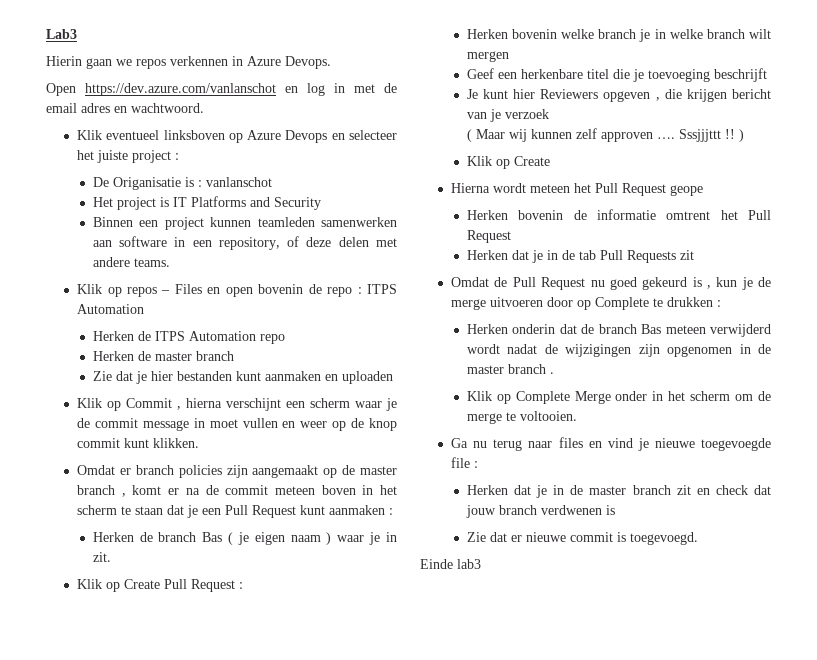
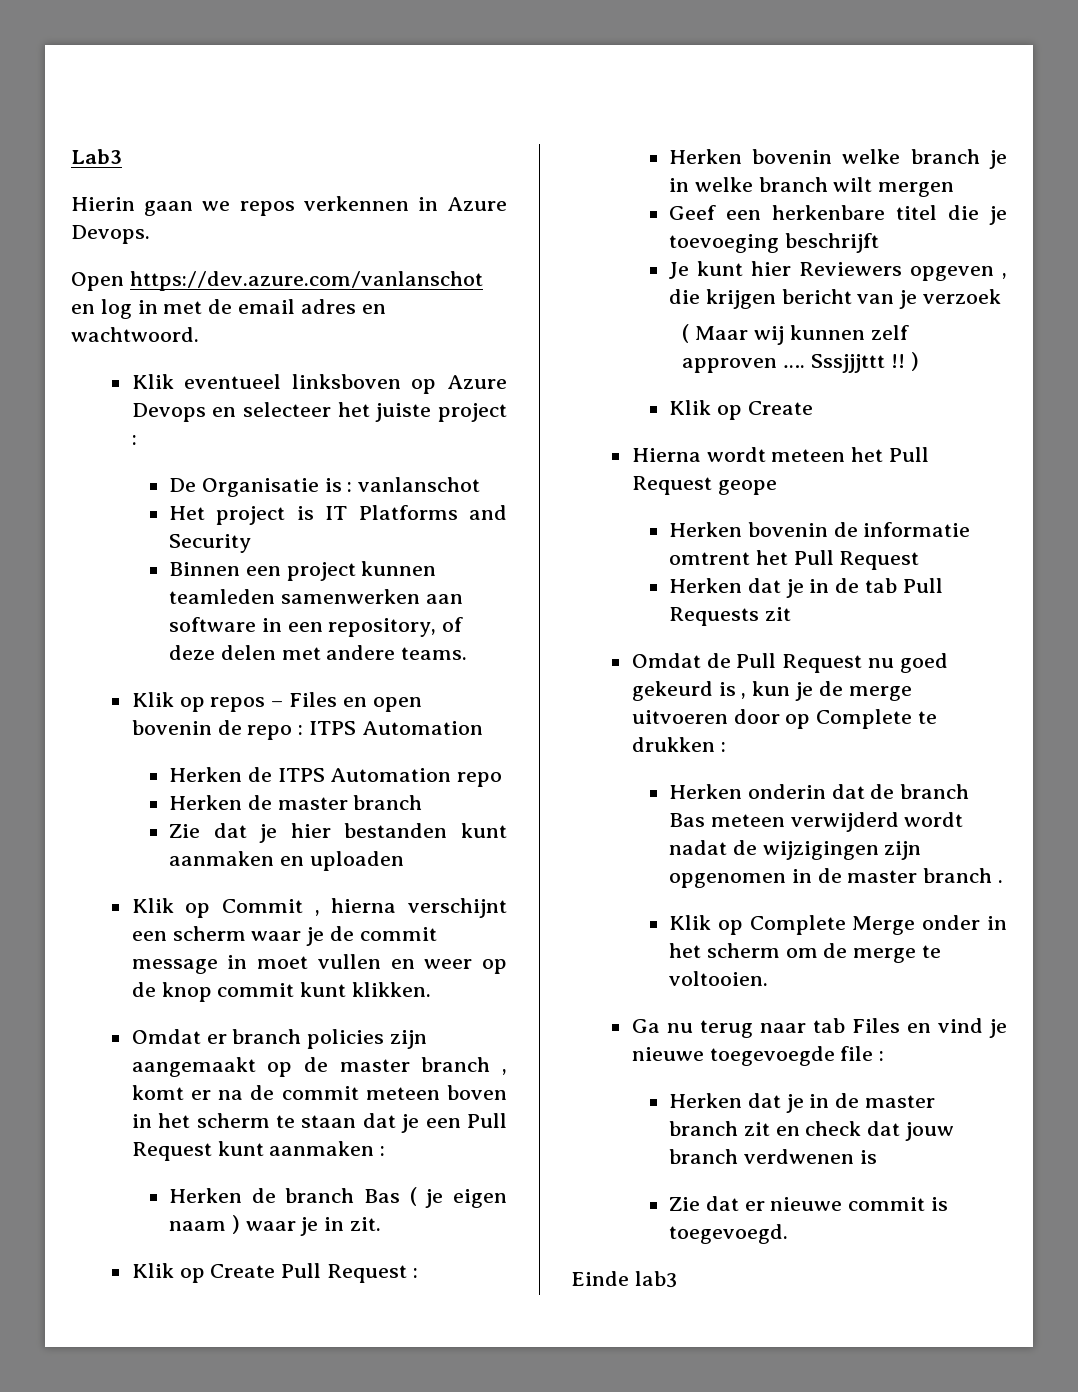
[112,177,181,190] Origanisatie -> [201,478,319,497] Organisatie
[558,437,583,448] files -> [812,1018,900,1033] tab Files

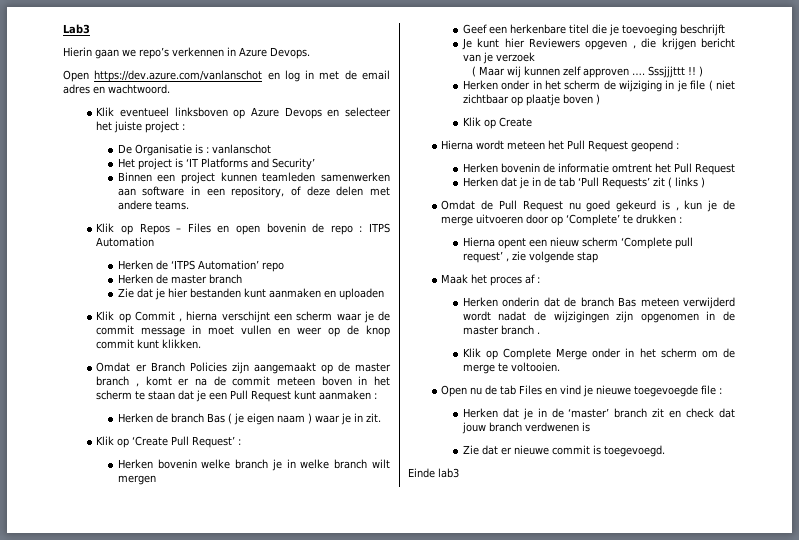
[239,201,295,216] repos -> [139,47,169,59] repo’s
[325,506,348,520] IT -> [185,158,199,167] ‘IT
[168,534,251,553] Security -> [271,158,315,170] Security’
[210,697,266,712] repos -> [139,223,170,235] Repos
[277,768,452,782] ITPS Automation -> [170,260,259,270] ‘ITPS Automation’
[232,1029,385,1049] branch policies -> [150,362,227,372] Branch Policies
[210,1263,407,1283] Create Pull Request -> [132,436,236,448] ‘Create Pull Request’
(919, 361) none -> [462,80,735,92] [462,94,600,106] // Herken onder in het scherm de wijziging in je file ( niet zichtbaar op plaatje boven )
[717,480,777,495] geope -> [631,140,680,152] geopend :
[902,578,943,593] [668,607,791,626] Pull Requests zit -> [577,177,705,189] ‘Pull Requests’ zit ( links )
[816,709,913,729] Complete -> [566,214,621,226] ‘Complete’
(726, 747) none -> [462,237,693,249] [462,251,598,263] [441,274,541,286] // Hierna opent een nieuw scherm ‘Complete pull request’ , zie volgende stap // Maak het proces af :
[631,1019,806,1038] Ga nu terug naar -> [441,385,498,397] Open nu de
[864,1095,935,1108] master -> [568,408,610,418] ‘master’

